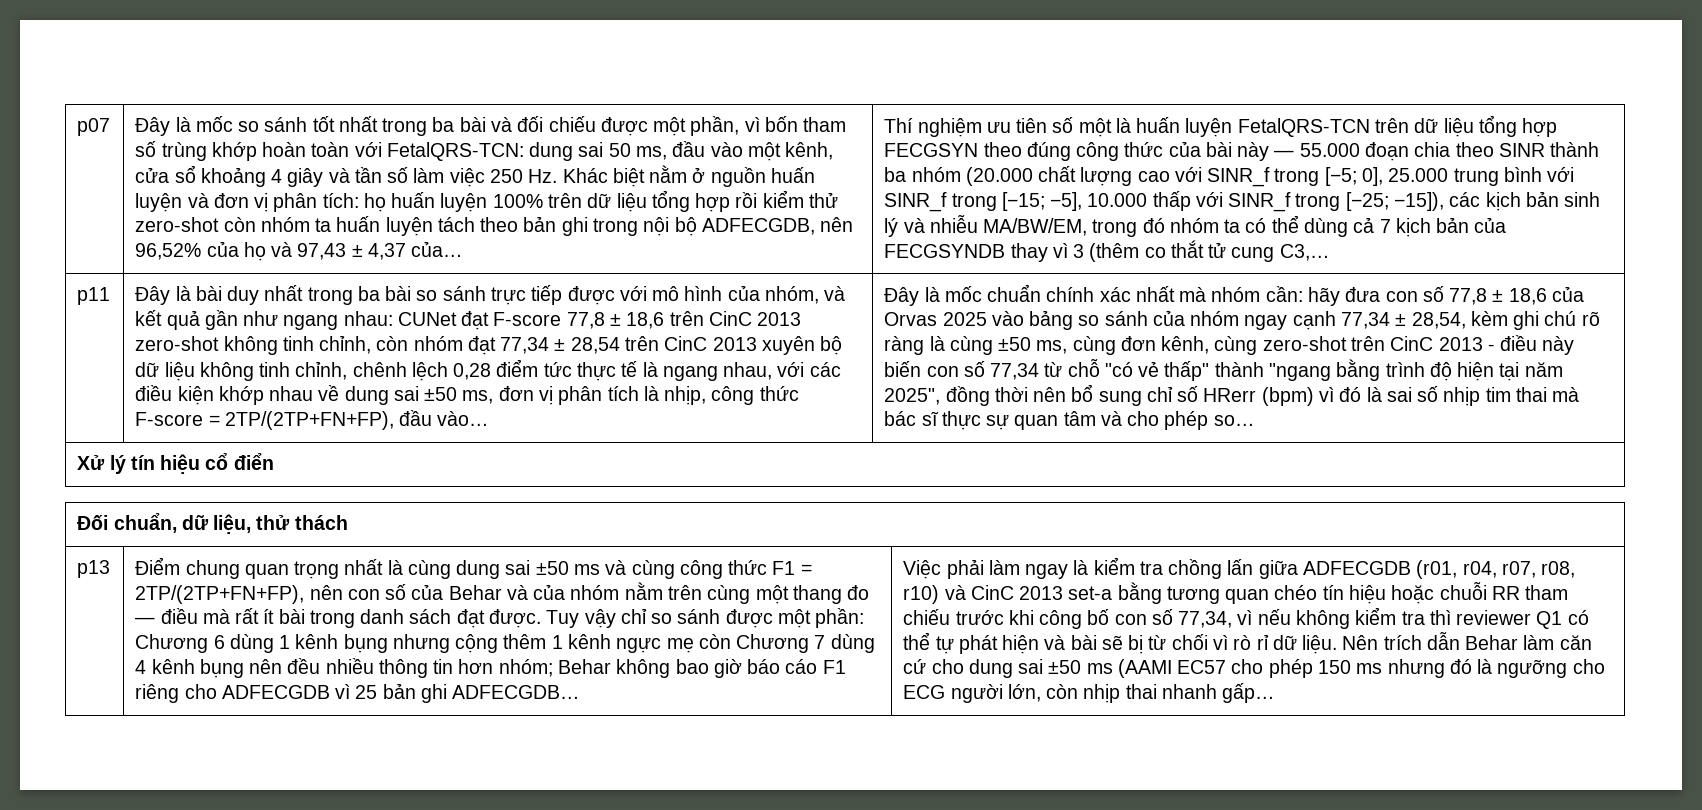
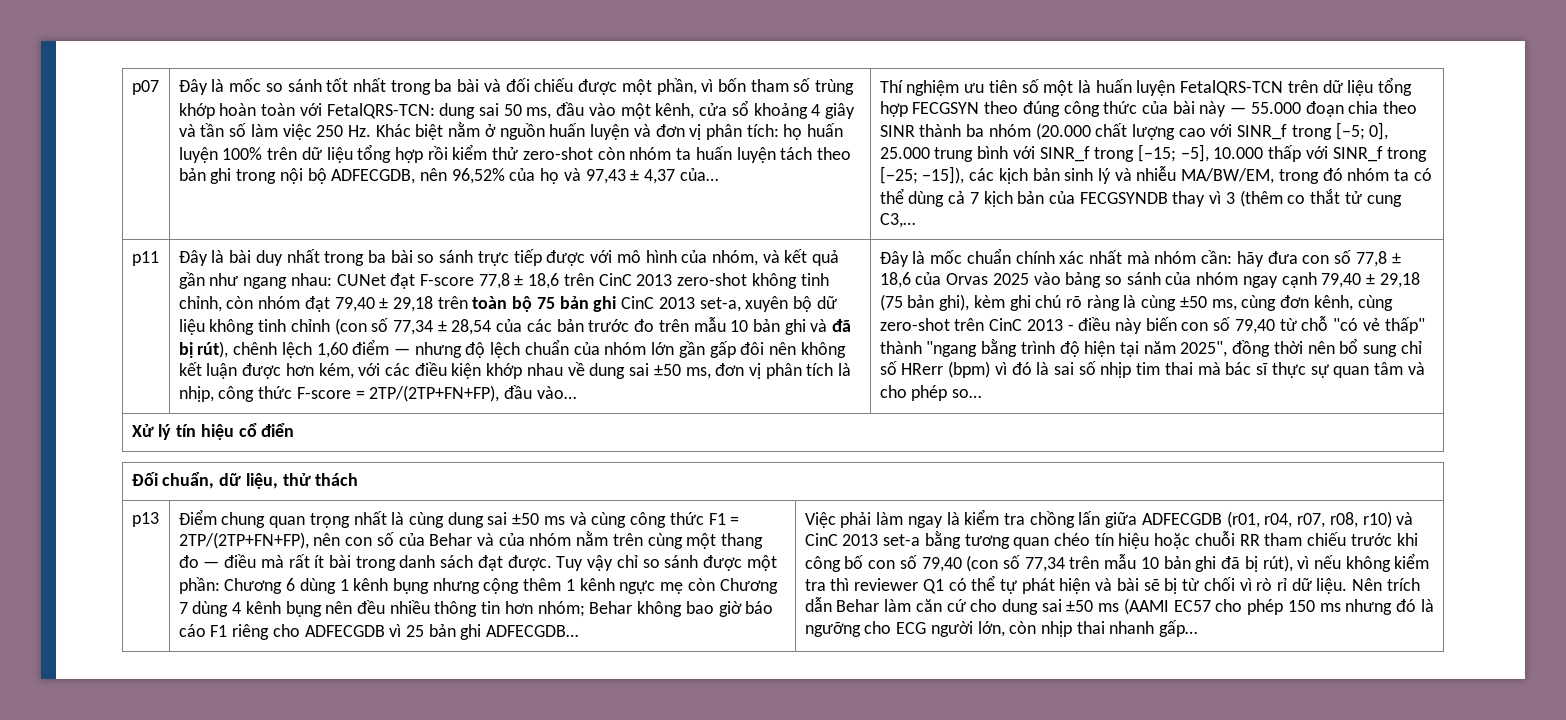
[500,336,757,354] 77,34 ± 28,54 trên CinC 2013 -> [334,296,741,312] 79,40 ± 29,18 trên toàn bộ 75 bản ghi CinC 2013 set-a,
[295,359,773,381] chỉnh, chênh lệch 0,28 điểm tức thực tế là ngang nhau, -> [290,317,852,335] [178,339,846,358] [178,362,354,379] chỉnh (con số 77,34 ± 28,54 của các bản trước đo trên mẫu 10 bản ghi và đã bị rút), chênh lệch 1,60 điểm — nhưng độ lệch chuẩn của nhóm lớn gần gấp đôi nên không kết luận được hơn kém,
[1340,312,1466,329] 77,34 ± 28,54, -> [1321,272,1420,288] [879,294,970,311] 79,40 ± 29,18 (75 bản ghi),
[990,363,1040,380] 77,34 -> [1234,319,1275,334] 79,40
[1178,611,1233,628] 77,34, -> [921,554,1293,572] 79,40 (con số 77,34 trên mẫu 10 bản ghi đã bị rút),

